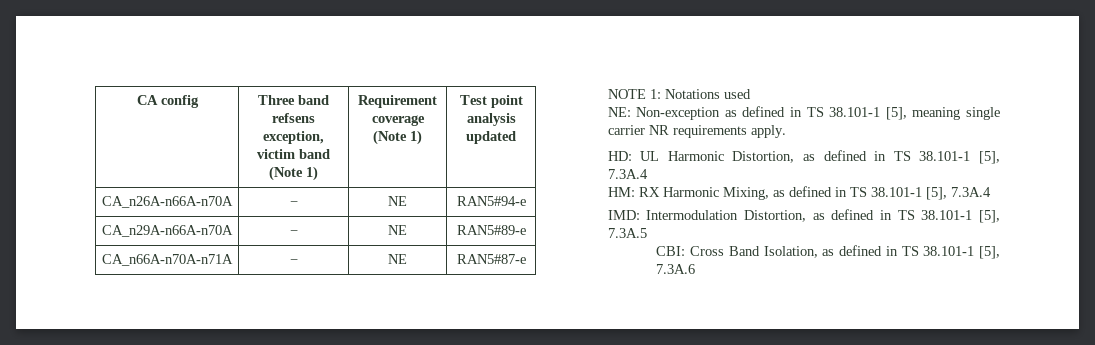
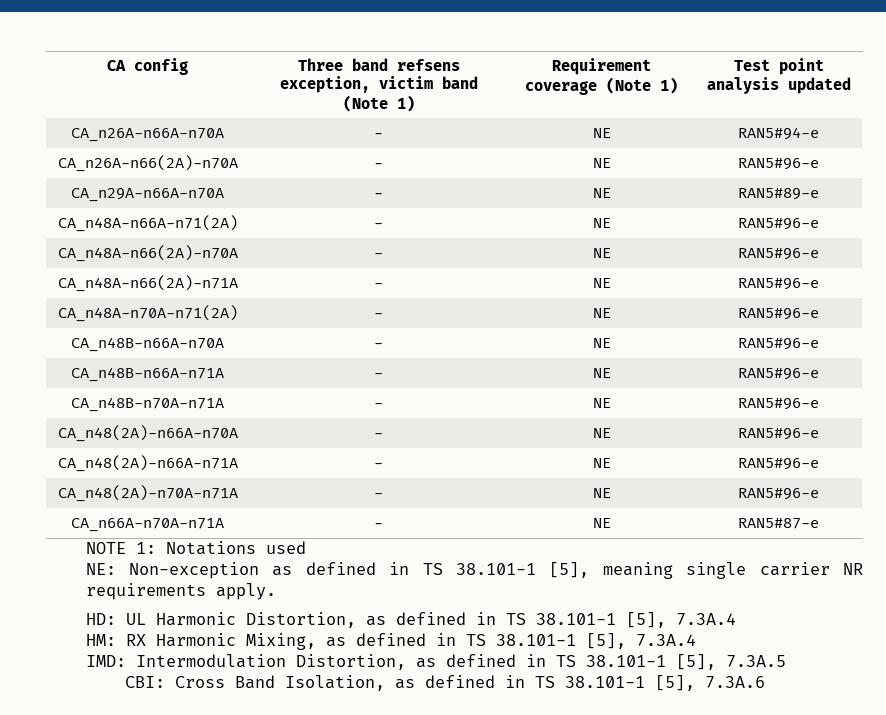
(526, 201) none -> [57,155,238,172] [374,163,383,168] [592,158,611,168] [738,158,819,170] // CA_n26A-n66(2A)-n70A | − | NE | RAN5#96-e
(526, 230) none -> [57,215,238,232] [374,223,383,228] [592,218,611,228] [738,218,819,230] [57,245,238,262] [374,253,383,258] [592,248,611,258] [738,248,819,260] [57,275,238,292] [374,283,383,288] [592,278,611,288] [738,278,819,290] [57,305,238,322] [374,313,383,318] [592,308,611,318] [738,308,819,320] [71,337,224,352] [374,343,383,348] [592,338,611,348] [738,338,819,350] [71,367,224,382] [374,373,383,378] [592,368,611,378] [738,368,819,380] [71,397,224,412] [374,403,383,408] [592,398,611,408] [738,398,819,410] [57,425,238,442] [374,433,383,438] [592,428,611,438] [738,428,819,440] [57,455,238,472] [374,463,383,468] [592,458,611,468] [738,458,819,470] [57,485,238,502] [374,493,383,498] [592,488,611,498] [738,488,819,500] // CA_n48A-n66A-n71(2A) | - | NE | RAN5#96-e // CA_n48A-n66(2A)-n70A | - | NE | RAN5#96-e // CA_n48A-n66(2A)-n71A | - | NE | RAN5#96-e // CA_n48A-n70A-n71(2A) | - | NE | RAN5#96-e // CA_n48B-n66A-n70A | - | NE | RAN5#96-e // CA_n48B-n66A-n71A | - | NE | RAN5#96-e // CA_n48B-n70A-n71A | - | NE | RAN5#96-e // CA_n48(2A)-n66A-n70A | - | NE | RAN5#96-e // CA_n48(2A)-n66A-n71A | - | NE | RAN5#96-e // CA_n48(2A)-n70A-n71A | - | NE | RAN5#96-e

